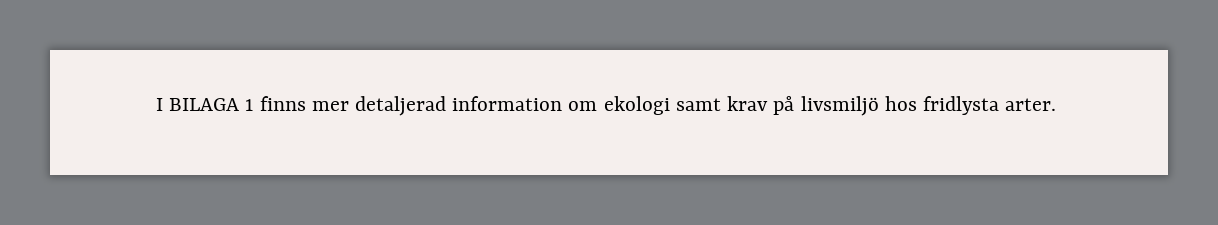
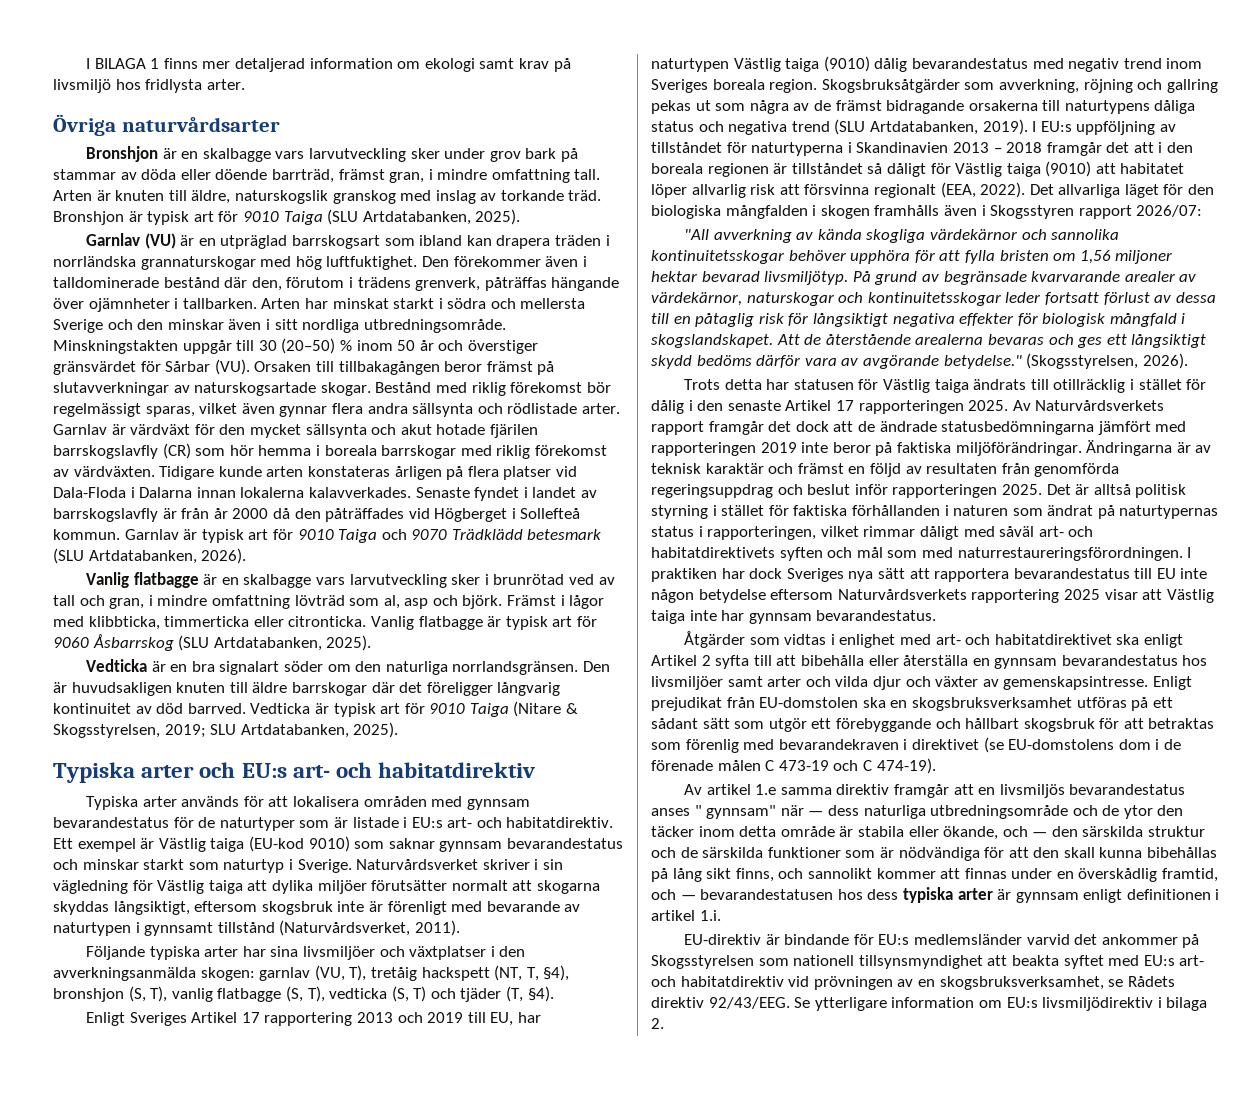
(1057, 104) none -> [53,114,280,136] [86,146,579,162] [53,169,601,183] [53,190,602,204] [53,209,521,225] [86,233,610,249] [53,256,587,270] [53,277,620,291] [53,298,586,312] [53,319,506,333] [53,338,538,354] [53,359,555,375] [53,382,611,396] [53,403,620,417] [53,424,538,438] [53,443,607,459] [53,466,577,480] [53,487,597,501] [53,508,581,522] [53,529,602,543] [53,548,247,564] [86,572,615,588] [53,595,605,609] [53,616,597,630] [53,634,372,651] [86,659,611,675] [53,682,561,696] [53,701,579,717] [53,722,399,738] [53,762,536,783] [86,796,530,810] [53,817,614,831] [53,836,623,852] [53,859,563,873] [53,880,600,894] [53,901,581,915] [53,920,460,936] [86,946,526,960] [53,965,570,981] [53,986,554,1002] [86,1012,542,1026] [651,56,1203,72] [651,79,1218,93] [651,100,1196,114] [651,119,1176,135] [651,142,1194,156] [651,161,1185,177] [651,182,1215,198] [651,205,1203,219] [684,229,1120,243] [651,250,1173,264] [651,271,1197,285] [651,292,1216,306] [651,313,1186,327] [651,334,1207,348] [651,353,1188,369] [684,379,1207,393] [651,400,1165,414] [651,421,1187,435] [651,440,1212,456] [651,463,1120,477] [651,484,1187,498] [651,505,1219,519] [651,526,1094,540] [651,547,1192,561] [651,568,1208,582] [651,589,1214,603] [651,610,937,624] [684,631,1184,648] [651,655,1208,669] [651,676,1192,690] [651,697,1173,711] [651,718,1215,732] [651,737,1181,753] [651,758,936,774] [684,784,1186,798] [651,805,1184,819] [651,826,1206,840] [651,847,1218,861] [651,868,1219,882] [651,887,1220,903] [651,910,721,921] [684,934,1200,948] [651,955,1205,969] [651,976,1175,990] [651,997,1208,1011] [651,1018,664,1029] // Övriga naturvårdsarter // Bronshjon är en skalbagge vars larvutveckling sker under grov bark på stammar av döda eller döende barrträd, främst gran, i mindre omfattning tall. Arten är knuten till äldre, naturskogslik granskog med inslag av torkande träd. Bronshjon är typisk art för 9010 Taiga (SLU Artdatabanken, 2025). // Garnlav (VU) är en utpräglad barrskogsart som ibland kan drapera träden i norrländska grannaturskogar med hög luftfuktighet. Den förekommer även i talldominerade bestånd där den, förutom i trädens grenverk, påträffas hängande över ojämnheter i tallbarken. Arten har minskat starkt i södra och mellersta Sverige och den minskar även i sitt nordliga utbredningsområde. Minskningstakten uppgår till 30 (20–50) % inom 50 år och överstiger gränsvärdet för Sårbar (VU). Orsaken till tillbakagången beror främst på slutavverkningar av naturskogsartade skogar. Bestånd med riklig förekomst bör regelmässigt sparas, vilket även gynnar flera andra sällsynta och rödlistade arter. Garnlav är värdväxt för den mycket sällsynta och akut hotade fjärilen barrskogslavfly (CR) som hör hemma i boreala barrskogar med riklig förekomst av värdväxten. Tidigare kunde arten konstateras årligen på flera platser vid Dala-Floda i Dalarna innan lokalerna kalavverkades. Senaste fyndet i landet av barrskogslavfly är från år 2000 då den påträffades vid Högberget i Sollefteå kommun. Garnlav är typisk art för 9010 Taiga och 9070 Trädklädd betesmark (SLU Artdatabanken, 2026). // Vanlig flatbagge är en skalbagge vars larvutveckling sker i brunrötad ved av tall och gran, i mindre omfattning lövträd som al, asp och björk. Främst i lågor med klibbticka, timmerticka eller citronticka. Vanlig flatbagge är typisk art för 9060 Åsbarrskog (SLU Artdatabanken, 2025). // Vedticka är en bra signalart söder om den naturliga norrlandsgränsen. Den är huvudsakligen knuten till äldre barrskogar där det föreligger långvarig kontinuitet av död barrved. Vedticka är typisk art för 9010 Taiga (Nitare & Skogsstyrelsen, 2019; SLU Artdatabanken, 2025). // Typiska arter och EU:s art- och habitatdirektiv // Typiska arter används för att lokalisera områden med gynnsam bevarandestatus för de naturtyper som är listade i EU:s art- och habitatdirektiv. Ett exempel är Västlig taiga (EU-kod 9010) som saknar gynnsam bevarandestatus och minskar starkt som naturtyp i Sverige. Naturvårdsverket skriver i sin vägledning för Västlig taiga att dylika miljöer förutsätter normalt att skogarna skyddas långsiktigt, eftersom skogsbruk inte är förenligt med bevarande av naturtypen i gynnsamt tillstånd (Naturvårdsverket, 2011). // Följande typiska arter har sina livsmiljöer och växtplatser i den avverkningsanmälda skogen: garnlav (VU, T), tretåig hackspett (NT, T, §4), bronshjon (S, T), vanlig flatbagge (S, T), vedticka (S, T) och tjäder (T, §4). // Enligt Sveriges Artikel 17 rapportering 2013 och 2019 till EU, har naturtypen Västlig taiga (9010) dålig bevarandestatus med negativ trend inom Sveriges boreala region. Skogsbruksåtgärder som avverkning, röjning och gallring pekas ut som några av de främst bidragande orsakerna till naturtypens dåliga status och negativa trend (SLU Artdatabanken, 2019). I EU:s uppföljning av tillståndet för naturtyperna i Skandinavien 2013 – 2018 framgår det att i den boreala regionen är tillståndet så dåligt för Västlig taiga (9010) att habitatet löper allvarlig risk att försvinna regionalt (EEA, 2022). Det allvarliga läget för den biologiska mångfalden i skogen framhålls även i Skogsstyren rapport 2026/07: // "All avverkning av kända skogliga värdekärnor och sannolika kontinuitetsskogar behöver upphöra för att fylla bristen om 1,56 miljoner hektar bevarad livsmiljötyp. På grund av begränsade kvarvarande arealer av värdekärnor, naturskogar och kontinuitetsskogar leder fortsatt förlust av dessa till en påtaglig risk för långsiktigt negativa effekter för biologisk mångfald i skogslandskapet. Att de återstående arealerna bevaras och ges ett långsiktigt skydd bedöms därför vara av avgörande betydelse." (Skogsstyrelsen, 2026). // Trots detta har statusen för Västlig taiga ändrats till otillräcklig i stället för dålig i den senaste Artikel 17 rapporteringen 2025. Av Naturvårdsverkets rapport framgår det dock att de ändrade statusbedömningarna jämfört med rapporteringen 2019 inte beror på faktiska miljöförändringar. Ändringarna är av teknisk karaktär och främst en följd av resultaten från genomförda regeringsuppdrag och beslut inför rapporteringen 2025. Det är alltså politisk styrning i stället för faktiska förhållanden i naturen som ändrat på naturtypernas status i rapporteringen, vilket rimmar dåligt med såväl art- och habitatdirektivets syften och mål som med naturrestaureringsförordningen. I praktiken har dock Sveriges nya sätt att rapportera bevarandestatus till EU inte någon betydelse eftersom Naturvårdsverkets rapportering 2025 visar att Västlig taiga inte har gynnsam bevarandestatus. // Åtgärder som vidtas i enlighet med art- och habitatdirektivet ska enligt Artikel 2 syfta till att bibehålla eller återställa en gynnsam bevarandestatus hos livsmiljöer samt arter och vilda djur och växter av gemenskapsintresse. Enligt prejudikat från EU-domstolen ska en skogsbruksverksamhet utföras på ett sådant sätt som utgör ett förebyggande och hållbart skogsbruk för att betraktas som förenlig med bevarandekraven i direktivet (se EU-domstolens dom i de förenade målen C 473-19 och C 474-19). // Av artikel 1.e samma direktiv framgår att en livsmiljös bevarandestatus anses " gynnsam" när — dess naturliga utbredningsområde och de ytor den täcker inom detta område är stabila eller ökande, och — den särskilda struktur och de särskilda funktioner som är nödvändiga för att den skall kunna bibehållas på lång sikt finns, och sannolikt kommer att finnas under en överskådlig framtid, och — bevarandestatusen hos dess typiska arter är gynnsam enligt definitionen i artikel 1.i. // EU-direktiv är bindande för EU:s medlemsländer varvid det ankommer på Skogsstyrelsen som nationell tillsynsmyndighet att beakta syftet med EU:s art- och habitatdirektiv vid prövningen av en skogsbruksverksamhet, se Rådets direktiv 92/43/EEG. Se ytterligare information om EU:s livsmiljödirektiv i bilaga 2.

